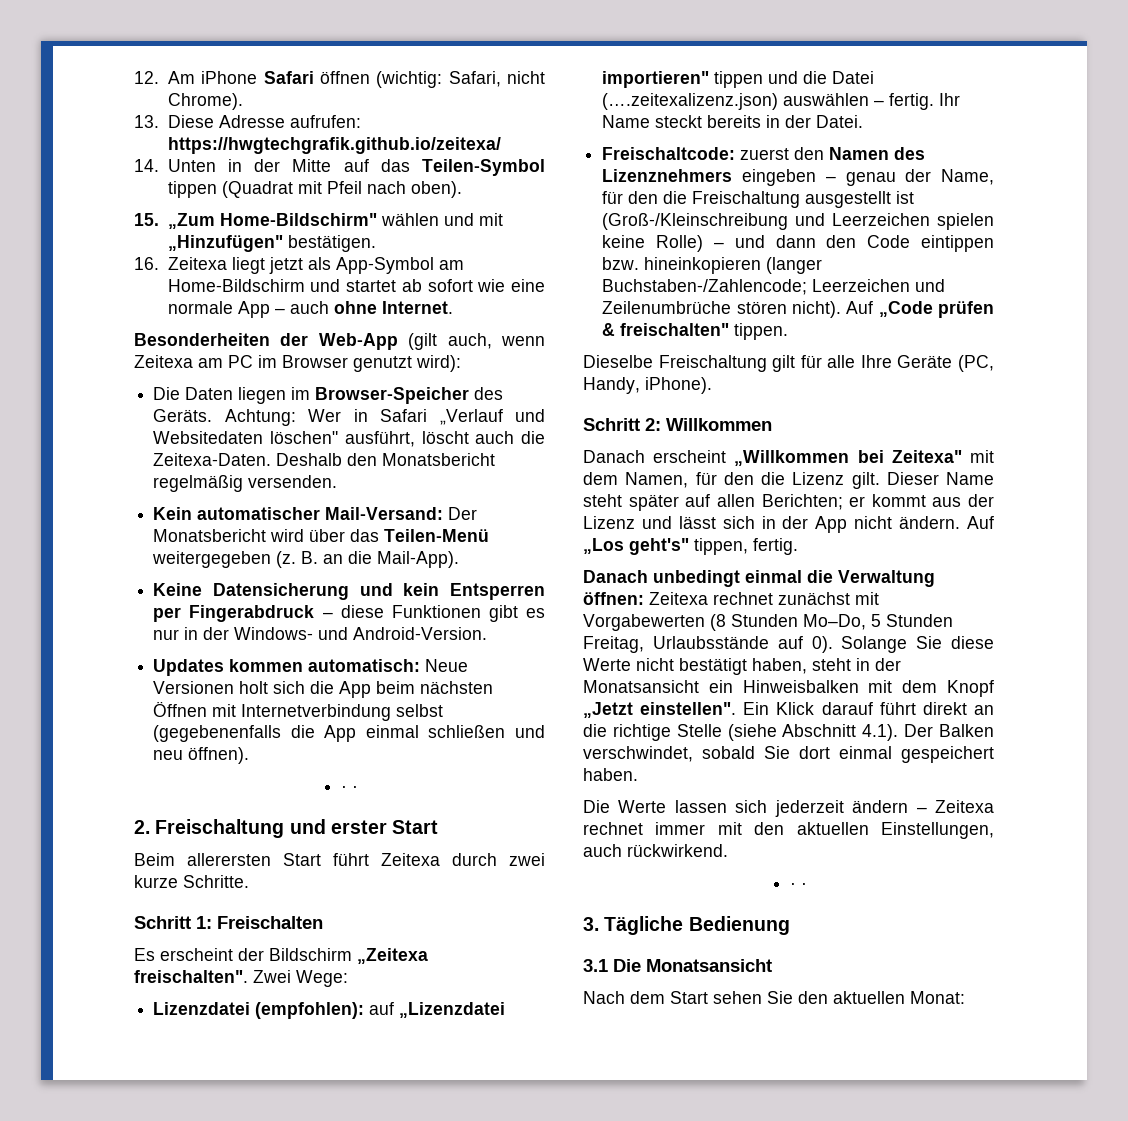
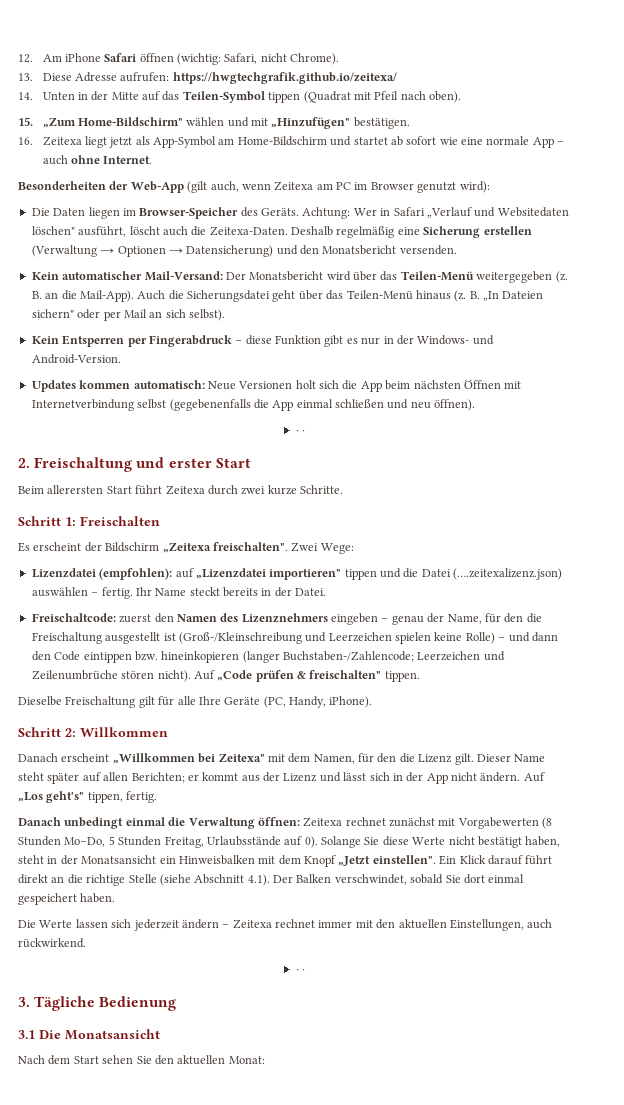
(343, 459) none -> [336,226,532,238] [31,245,298,257] regelmäßig eine Sicherung erstellen (Verwaltung → Optionen → Datensicherung) und
[153,475,244,492] regelmäßig -> (397, 250) none
[153,583,440,600] // Keine Datensicherung und kein -> [137,290,544,302] [31,309,225,321] [31,336,59,344] Auch die Sicherungsdatei geht über das Teilen-Menü hinaus (z. B. „In Dateien sichern" oder per Mail an sich selbst). // Kein
[391,605,481,618] Funktionen -> [275,335,321,345] Funktion

